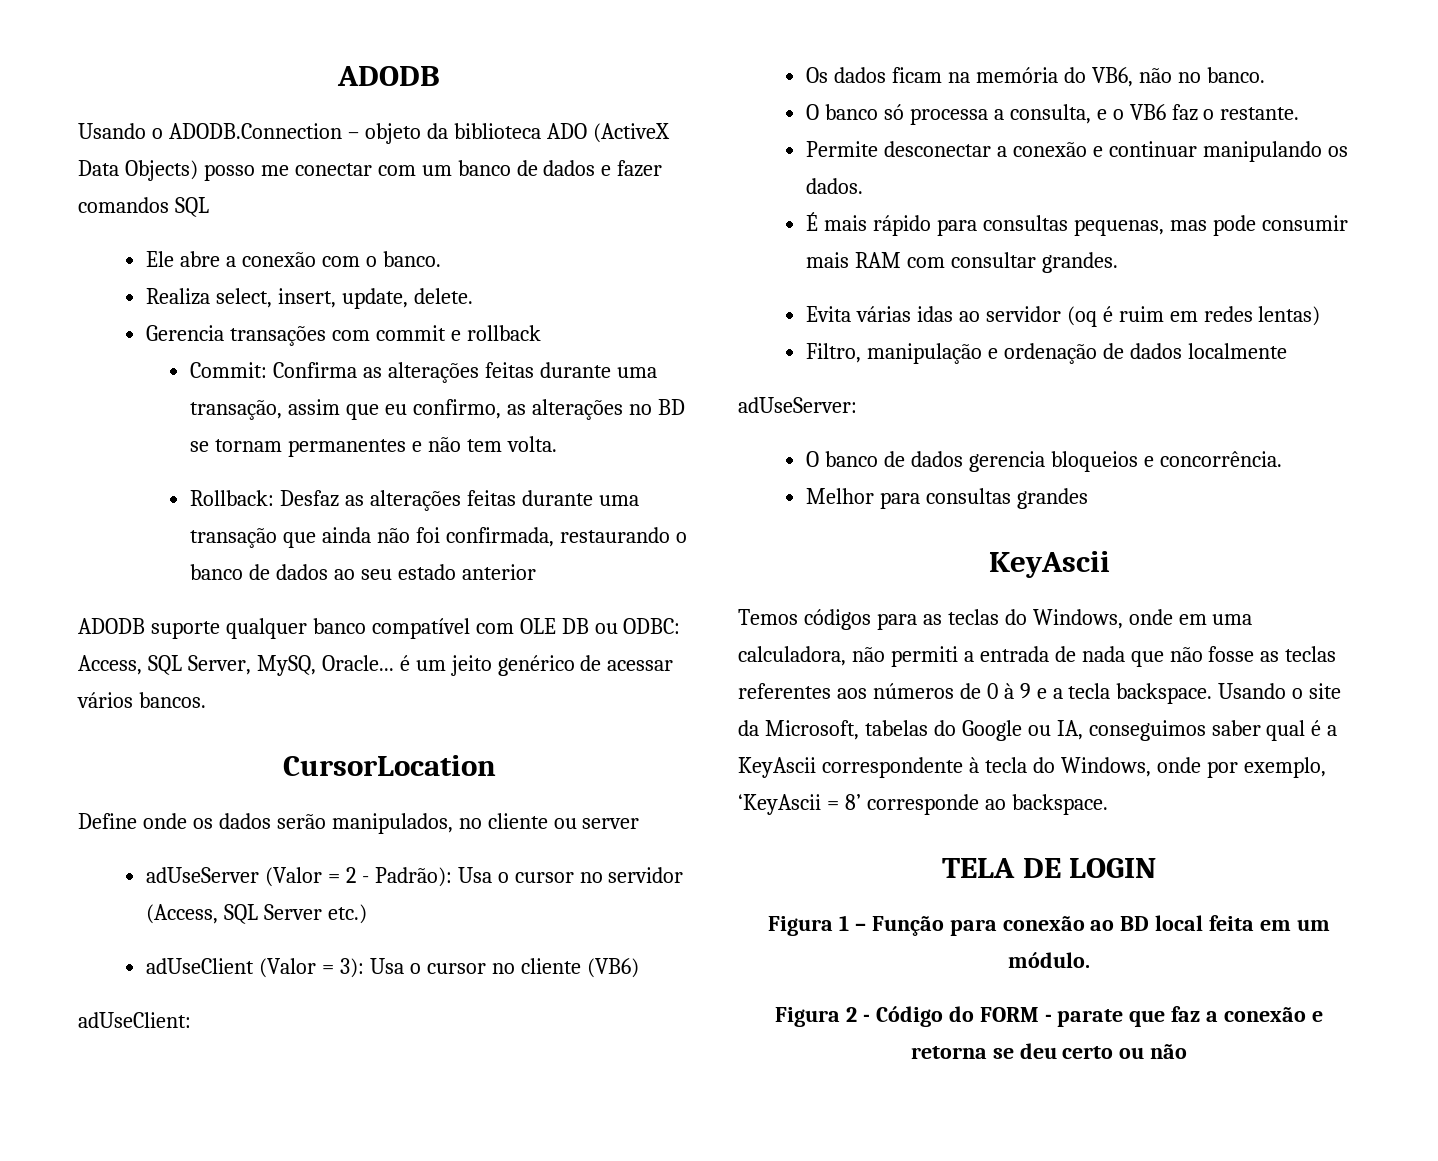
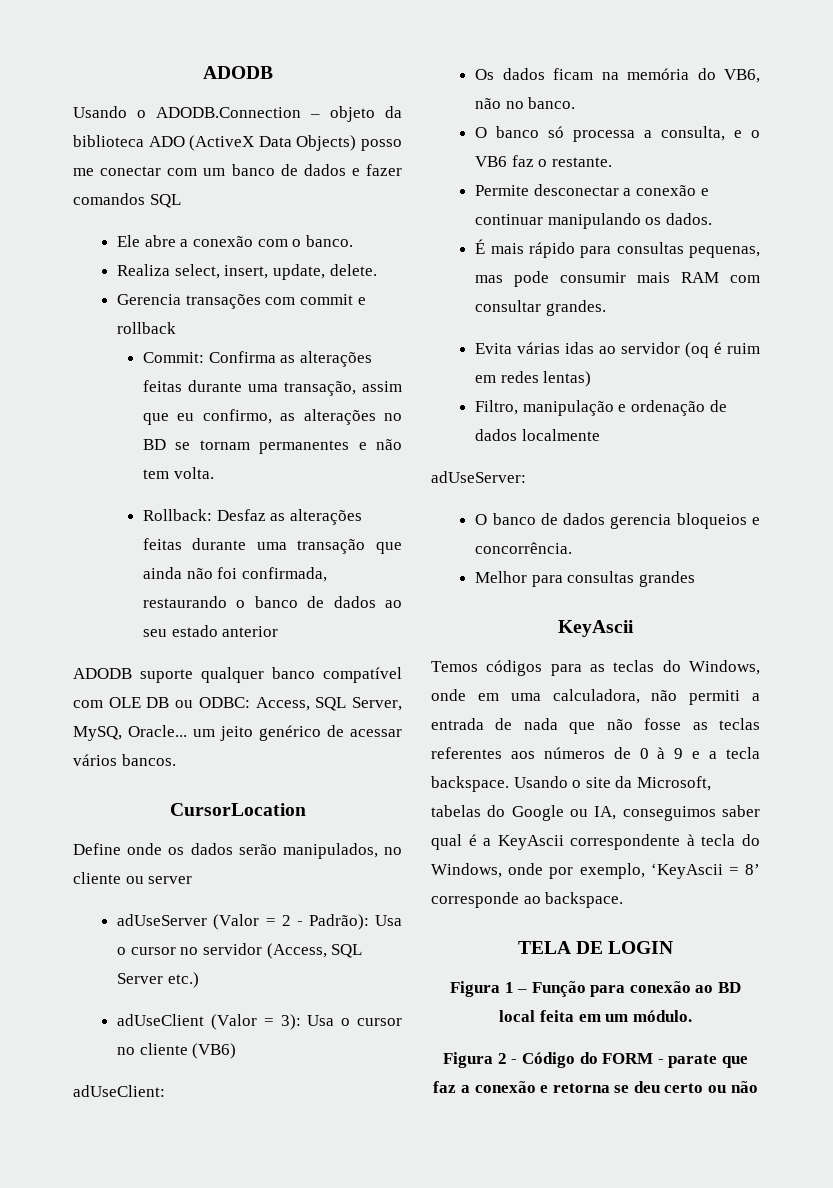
[399,655,410,671] é -> (187, 731) none

